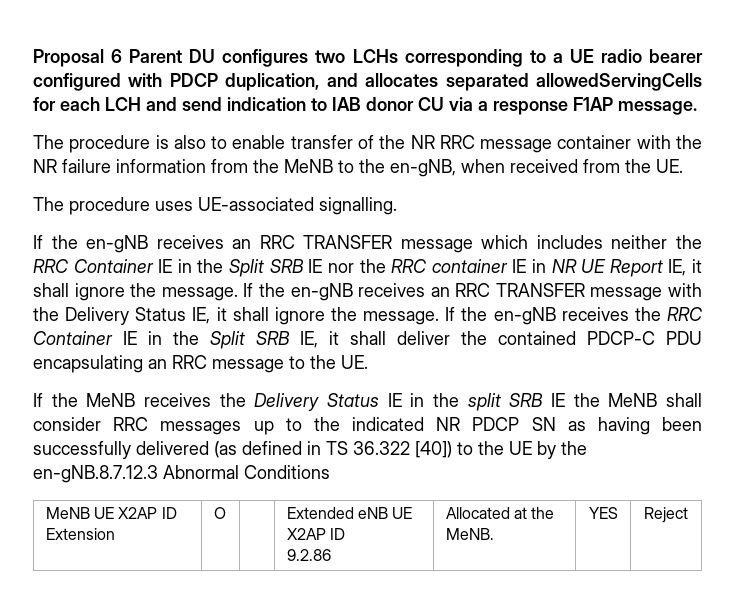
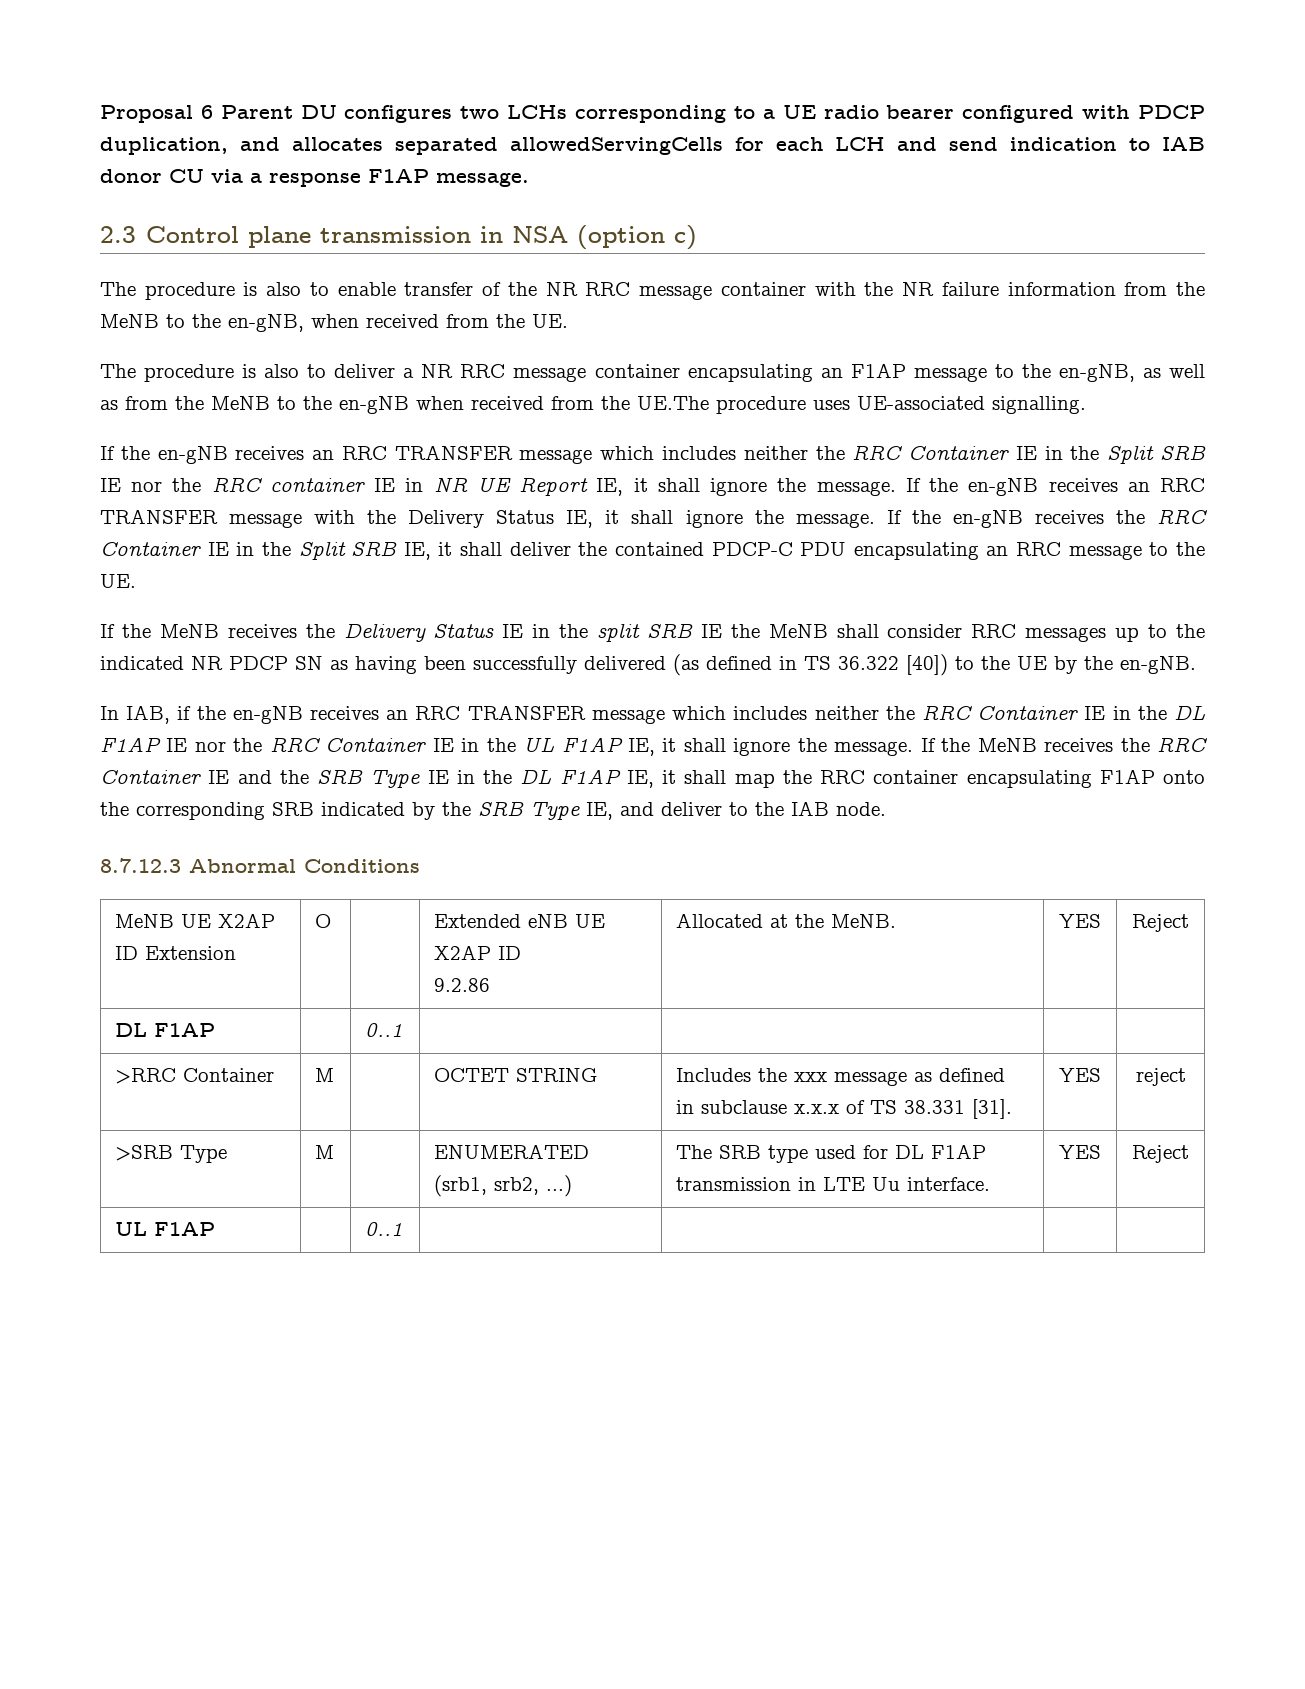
(697, 108) none -> [100,225,698,250] // 2.3 Control plane transmission in NSA (option c)
(150, 206) none -> [242,363,1205,382] [100,396,806,414] is also to deliver a NR RRC message container encapsulating an F1AP message to the en-gNB, as well as from the MeNB to the en-gNB when received from the UE.The procedure
[33,465,158,483] en-gNB.8.7.12.3 -> [1120,656,1196,674] [100,705,1206,724] [100,737,1209,756] [100,769,1205,788] [100,801,886,820] [100,858,181,873] en-gNB. // In IAB, if the en-gNB receives an RRC TRANSFER message which includes neither the RRC Container IE in the DL F1AP IE nor the RRC Container IE in the UL F1AP IE, it shall ignore the message. If the MeNB receives the RRC Container IE and the SRB Type IE in the DL F1AP IE, it shall map the RRC container encapsulating F1AP onto the corresponding SRB indicated by the SRB Type IE, and deliver to the IAB node. // 8.7.12.3
(688, 515) none -> [114,1023,215,1037] [364,1023,403,1037] [114,1068,274,1084] [314,1068,334,1082] [433,1068,597,1082] [675,1068,1005,1086] [675,1099,1012,1119] [1059,1068,1101,1082] [1135,1068,1186,1086] [114,1145,227,1163] [314,1145,334,1159] [433,1144,589,1159] [433,1175,572,1197] [675,1144,986,1163] [675,1177,990,1191] [1059,1145,1101,1159] [1132,1145,1189,1163] [114,1222,215,1236] [364,1222,403,1236] // DL F1AP | | 0..1 | | | | // >RRC Container | M | | OCTET STRING | Includes the xxx message as defined in subclause x.x.x of TS 38.331 [31]. | YES | reject // >SRB Type | M | | ENUMERATED (srb1, srb2, ...) | The SRB type used for DL F1AP transmission in LTE Uu interface. | YES | Reject // UL F1AP | | 0..1 | | | |

